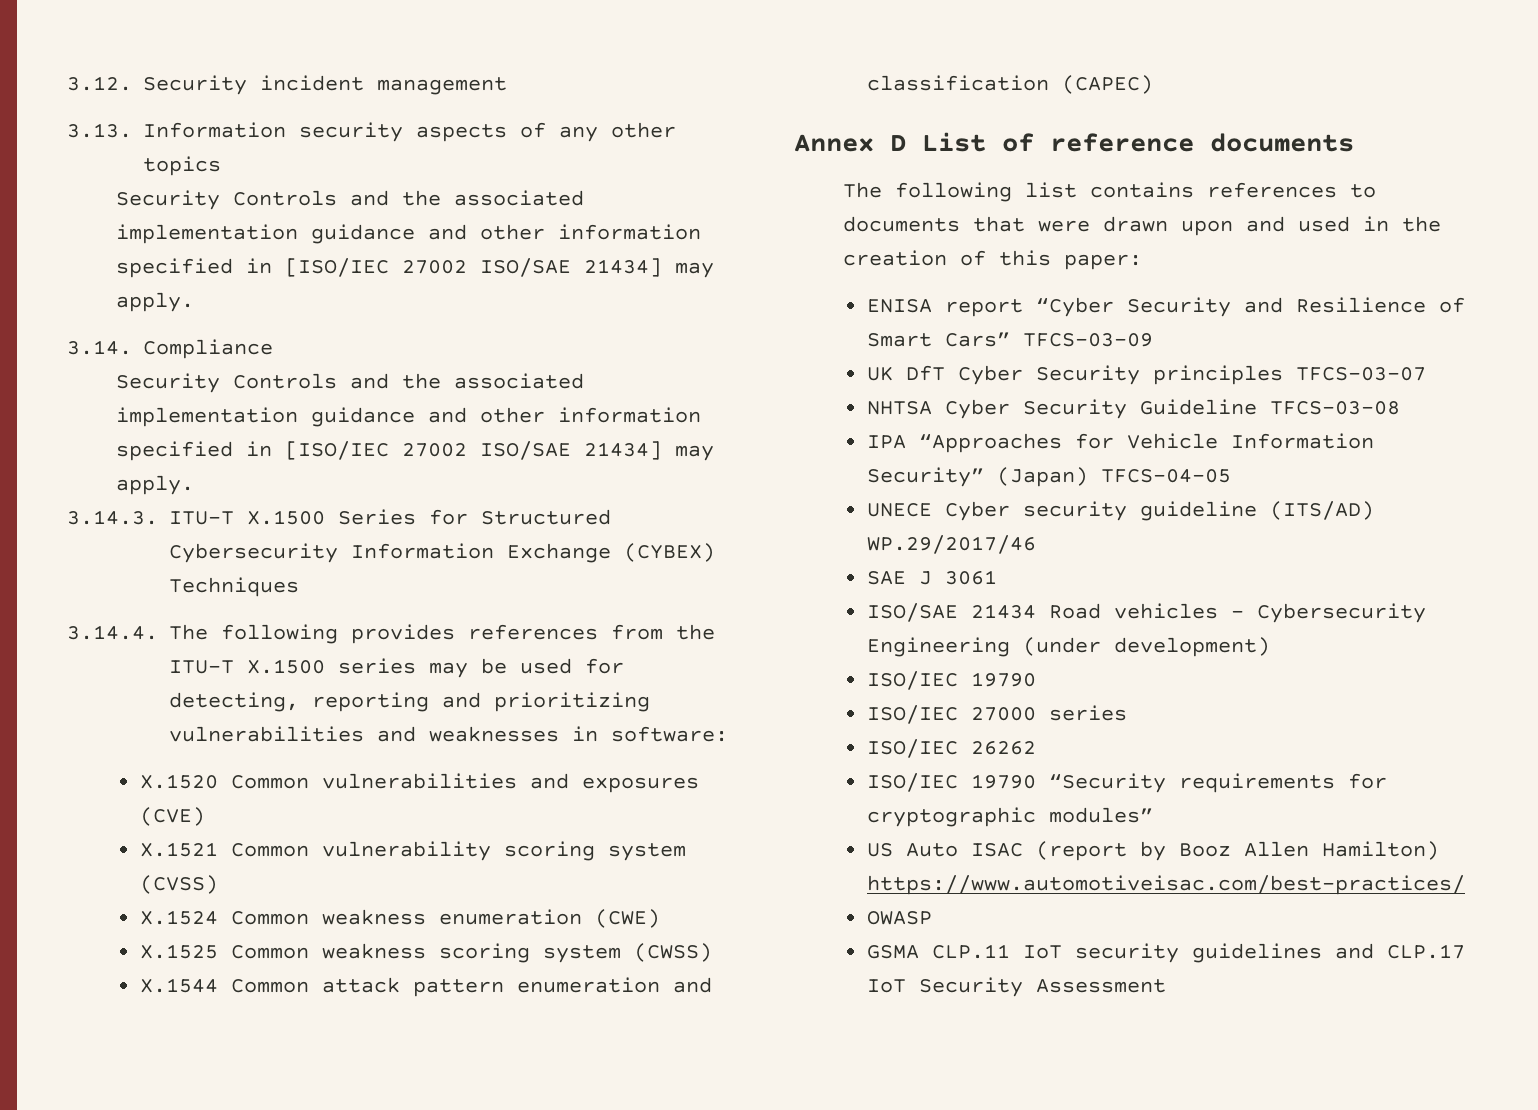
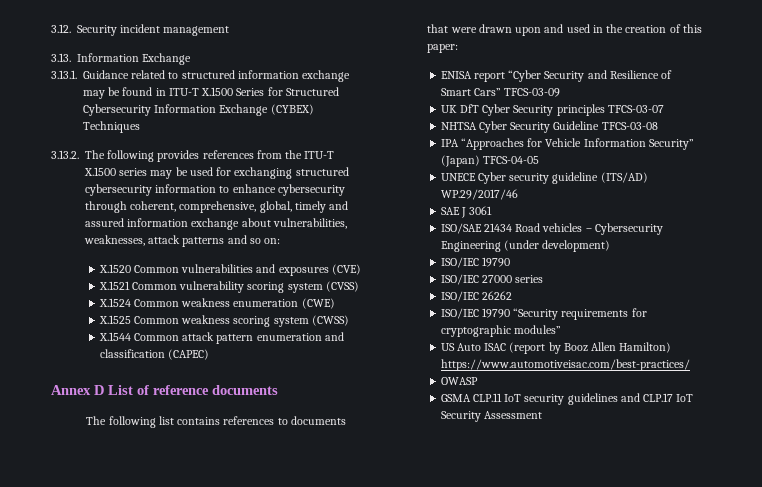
[299,122,676,142] [143,156,221,176] [116,190,585,210] [116,224,702,244] [116,258,715,278] [116,292,195,312] [67,339,273,359] [116,373,585,393] [116,407,702,427] [116,441,715,461] [116,475,195,495] [67,510,158,525] security aspects of any other topics // Security Controls and the associated implementation guidance and other information specified in [ISO/IEC 27002 ISO/SAE 21434] may apply. // 3.14. Compliance // Security Controls and the associated implementation guidance and other information specified in [ISO/IEC 27002 ISO/SAE 21434] may apply. // 3.14.3. -> [142,53,192,65] [51,70,351,82] [83,87,166,99] Exchange // 3.13.1. Guidance related to structured information exchange may be found in
[67,625,158,640] 3.14.4. -> [51,150,79,159] 3.13.2.
[169,692,650,712] [169,726,728,742] detecting, reporting and prioritizing vulnerabilities and weaknesses in software: -> [234,167,349,179] [85,184,345,196] [85,201,349,213] [85,218,347,230] [84,235,281,247] exchanging structured cybersecurity information to enhance cybersecurity through coherent, comprehensive, global, timely and assured information exchange about vulnerabilities, weaknesses, attack patterns and so on:

